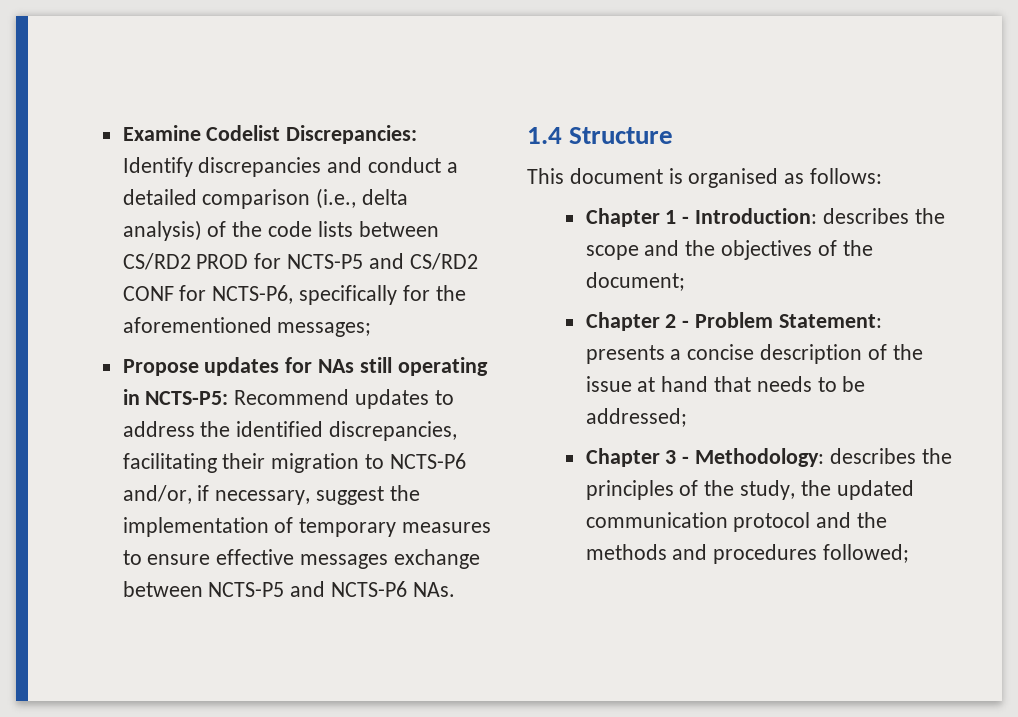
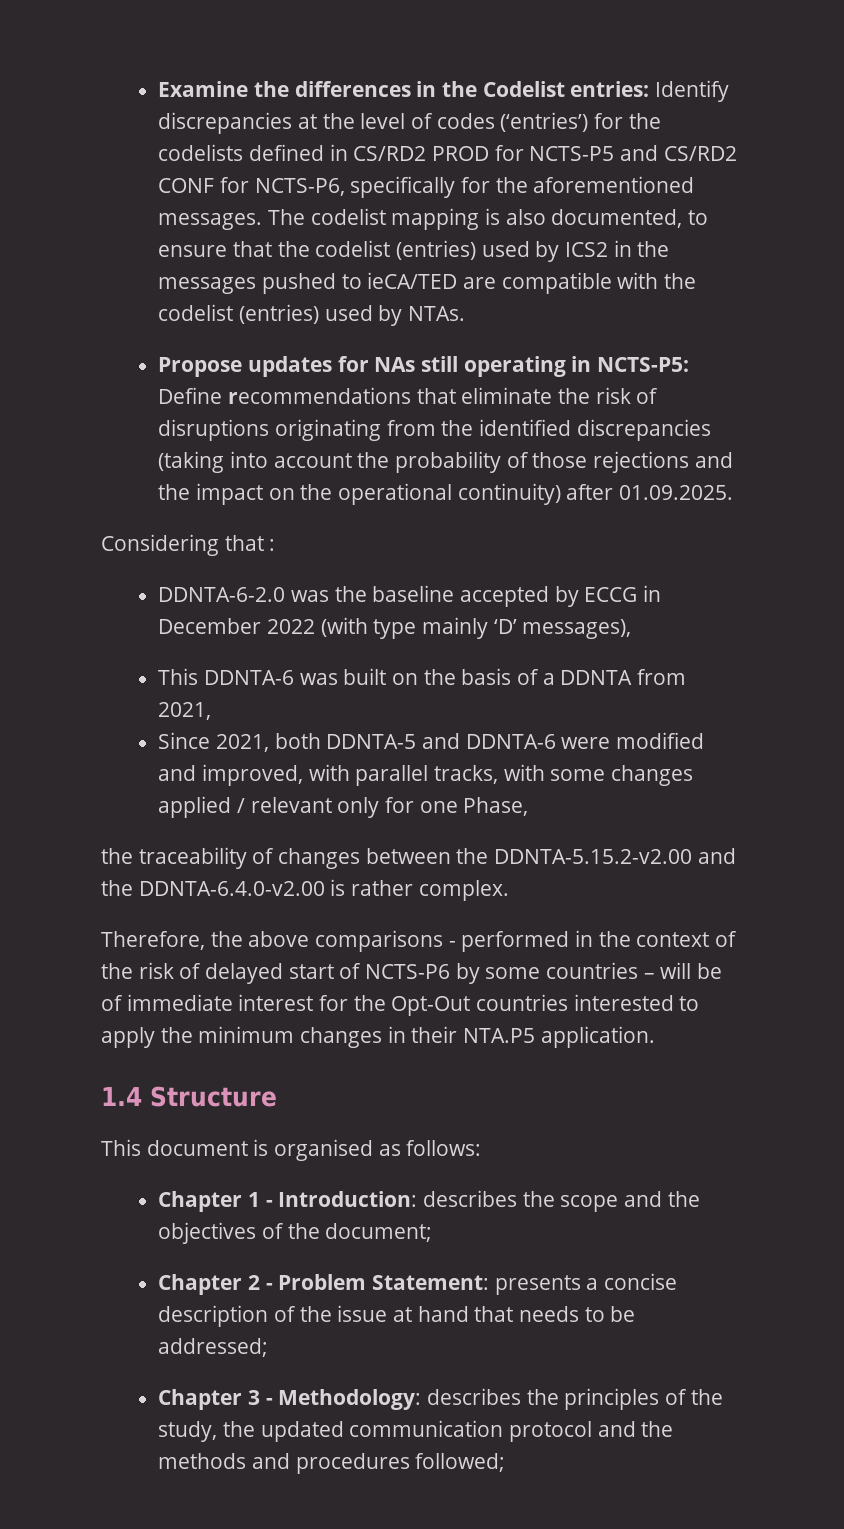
[206,125,418,144] [122,157,458,177] [122,188,408,209] [122,220,439,241] Codelist Discrepancies: Identify discrepancies and conduct a detailed comparison (i.e., delta analysis) of the code lists between -> [253,80,729,102] [158,112,661,134] [158,144,348,161] the differences in the Codelist entries: Identify discrepancies at the level of codes (‘entries’) for the codelists defined in
[277,322,372,337] messages; -> [158,208,708,230] [158,240,670,262] [158,272,696,294] [158,304,465,326] messages. The codelist mapping is also documented, to ensure that the codelist (entries) used by ICS2 in the messages pushed to ieCA/TED are compatible with the codelist (entries) used by NTAs.
[234,389,454,409] [122,421,457,441] [122,453,466,473] [122,485,420,505] [122,517,491,537] [122,549,480,569] [122,581,455,597] Recommend updates to address the identified discrepancies, facilitating their migration to NCTS-P6 and/or, if necessary, suggest the implementation of temporary measures to ensure effective messages exchange between NCTS-P5 and NCTS-P6 NAs. -> [158,387,659,404] [158,419,711,441] [158,451,733,473] [158,483,733,505] [101,534,276,556] [158,585,661,607] [158,617,632,639] [158,668,686,685] [158,702,212,720] [158,732,704,752] [158,764,693,786] [158,796,529,818] [101,847,736,869] [101,879,509,901] [101,930,738,952] [101,962,723,984] [101,994,700,1016] [101,1026,655,1048] Define recommendations that eliminate the risk of disruptions originating from the identified discrepancies (taking into account the probability of those rejections and the impact on the operational continuity) after 01.09.2025. // Considering that : // DDNTA-6-2.0 was the baseline accepted by ECCG in December 2022 (with type mainly ‘D’ messages), // This DDNTA-6 was built on the basis of a DDNTA from 2021, // Since 2021, both DDNTA-5 and DDNTA-6 were modified and improved, with parallel tracks, with some changes applied / relevant only for one Phase, // the traceability of changes between the DDNTA-5.15.2-v2.00 and the DDNTA-6.4.0-v2.00 is rather complex. // Therefore, the above comparisons - performed in the context of the risk of delayed start of NCTS-P6 by some countries – will be of immediate interest for the Opt-Out countries interested to apply the minimum changes in their NTA.P5 application.

